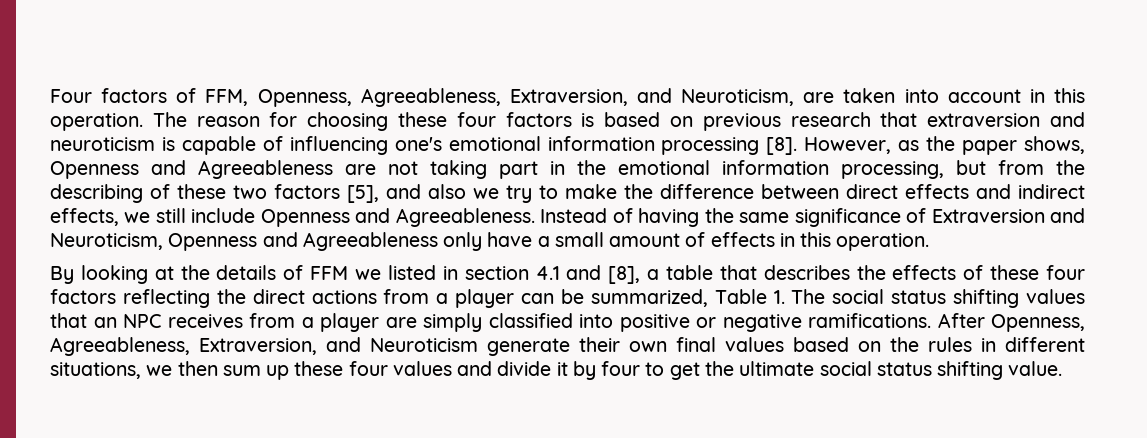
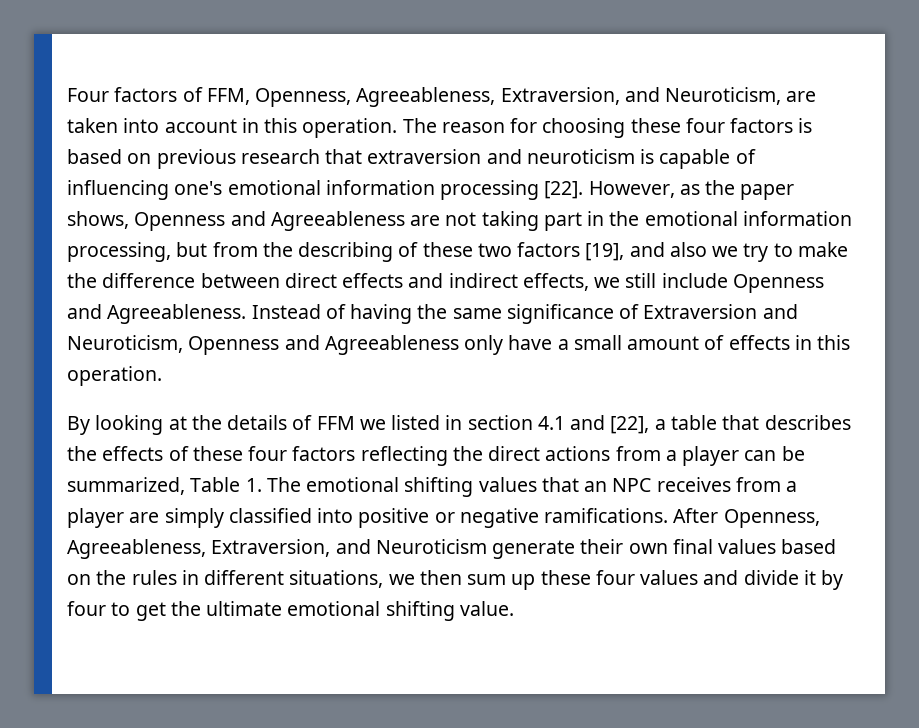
[766,137,798,155] [8]. -> [544,181,584,199] [22].
[347,185,379,203] [5], -> [585,243,625,261] [19],
[608,266,641,284] [8], -> [610,416,650,434] [22],
[832,289,947,304] social status -> [306,477,400,492] emotional
[819,361,932,376] social status -> [287,601,381,616] emotional

